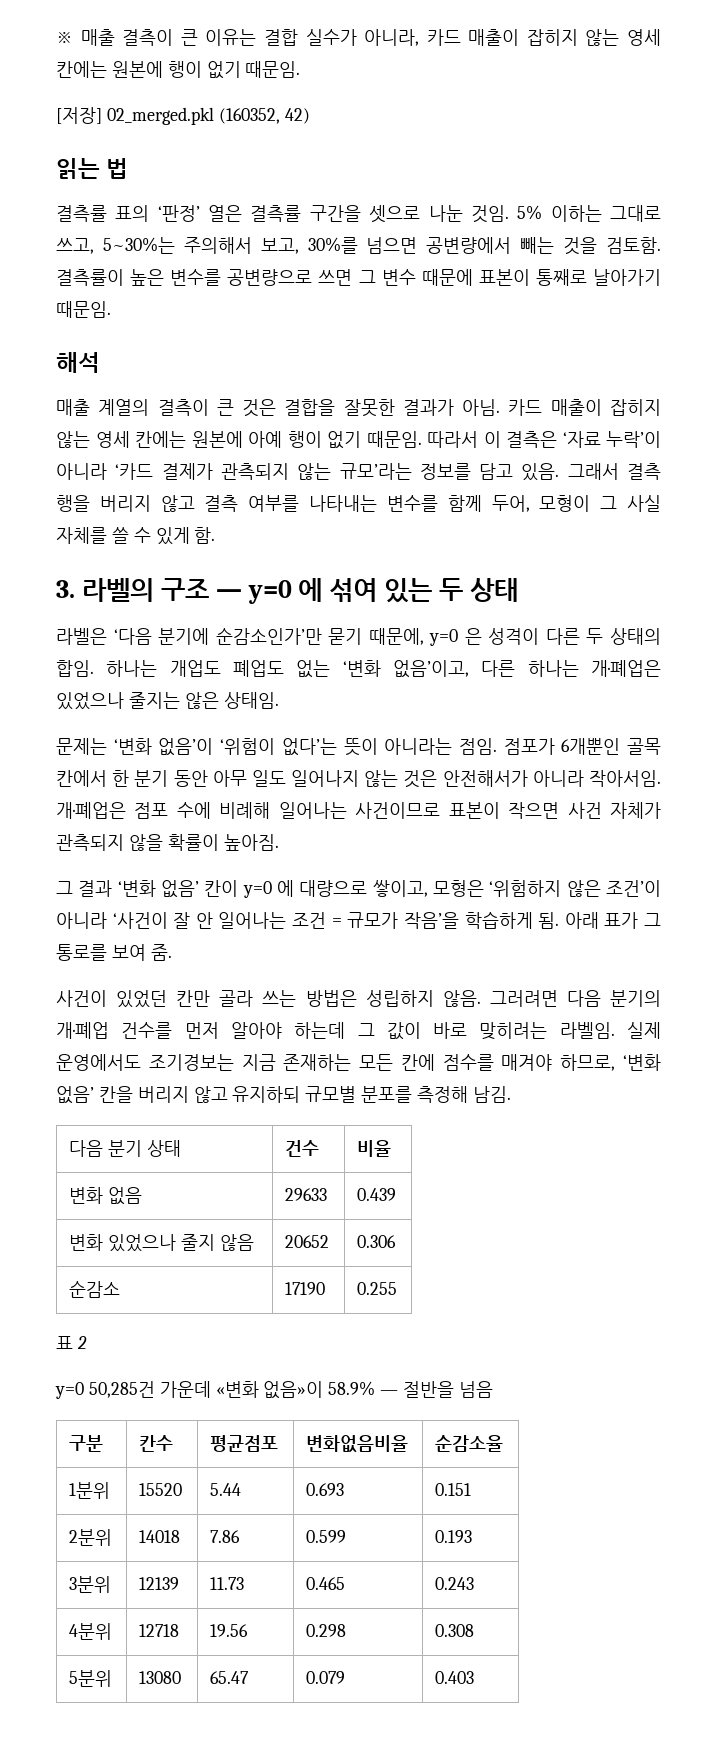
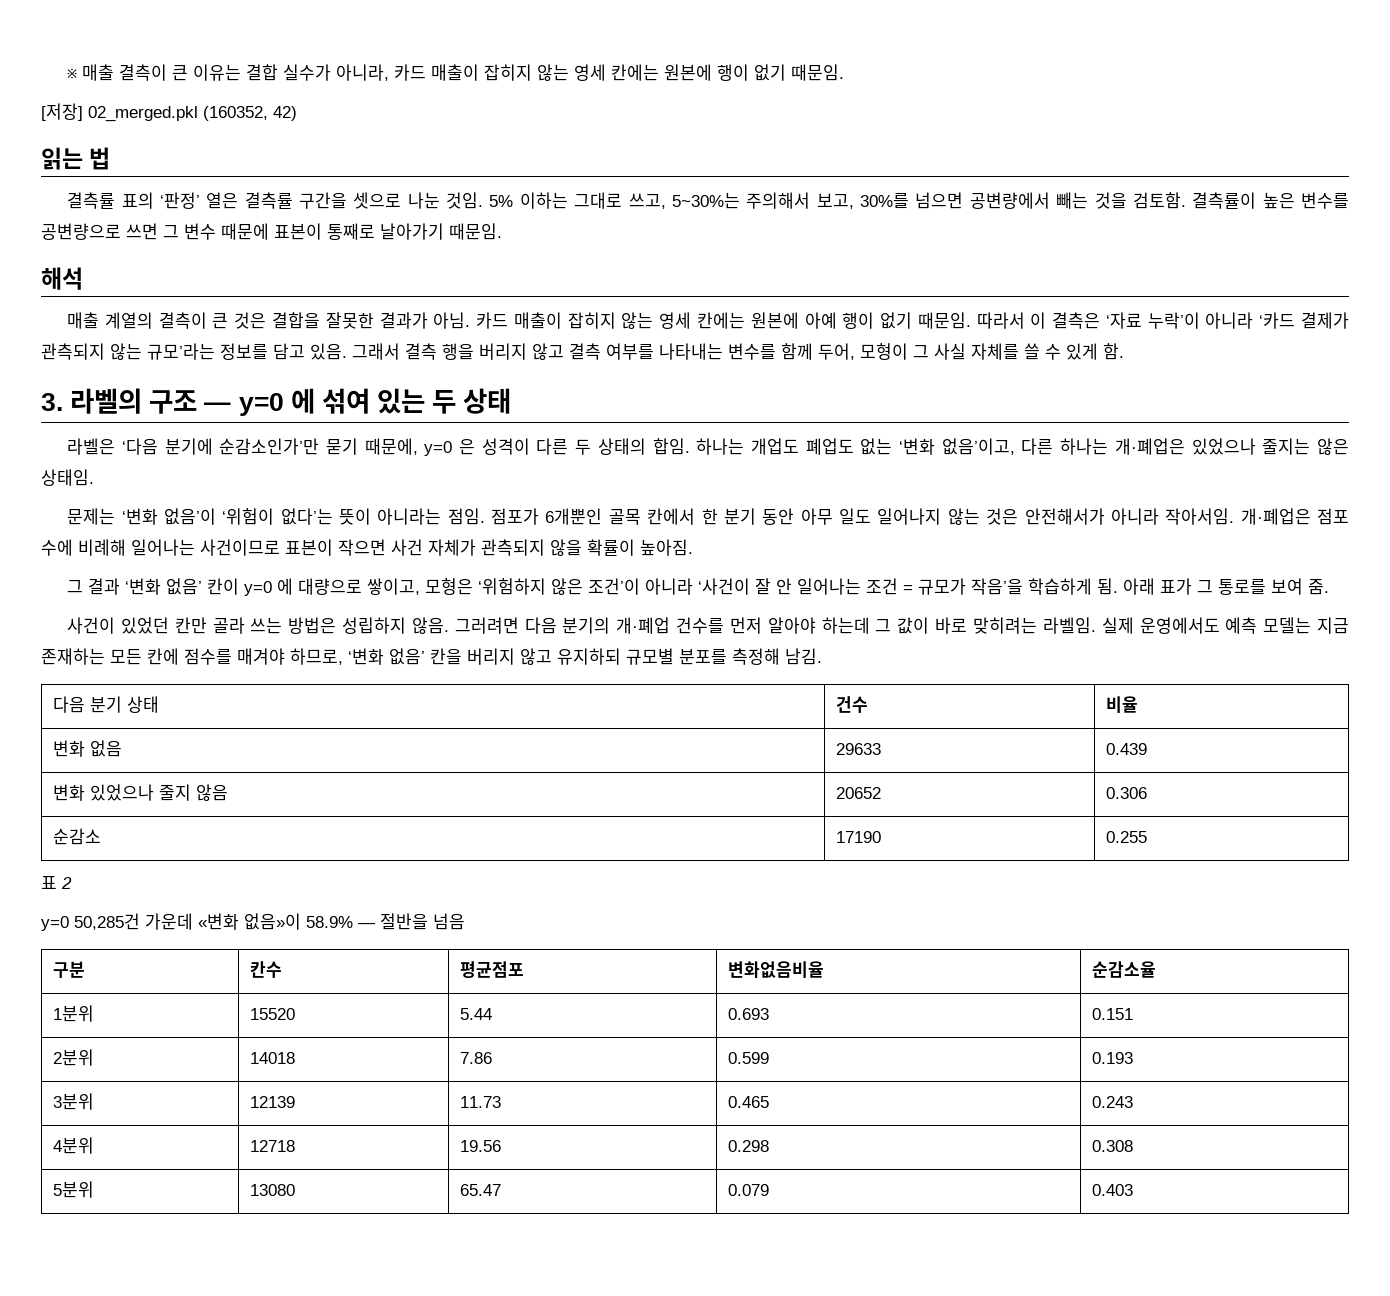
[148,1054,234,1071] 조기경보는 -> [1225,617,1312,634] 예측 모델는

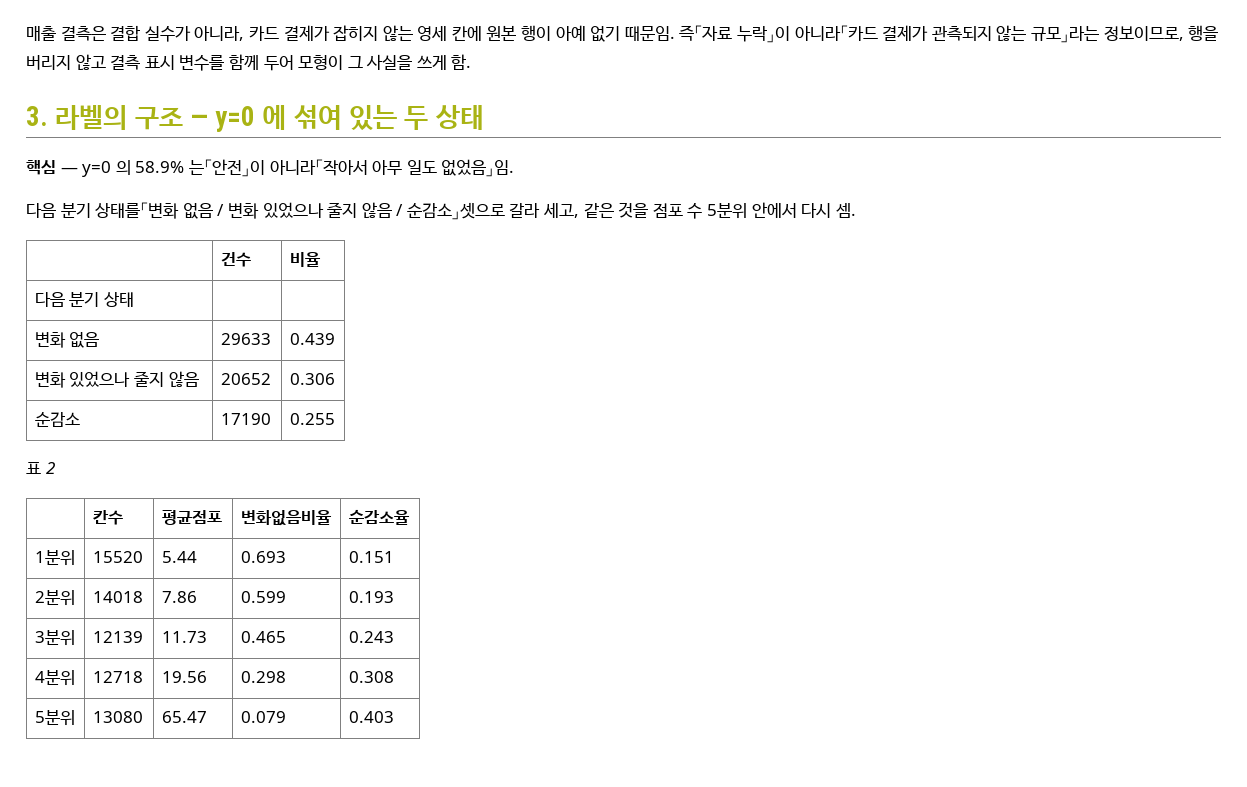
[67,64,242,81] ※ 매출 결측이 큰 이유는 -> [26,26,106,41] 매출 결측은
[431,64,845,81] [41,103,297,122] [41,147,111,170] [67,192,1349,209] [41,223,502,240] [41,267,83,290] [67,312,1349,329] [41,343,437,360] 매출이 잡히지 않는 영세 칸에는 원본에 행이 없기 때문임. // [저장] 02_merged.pkl (160352, 42) // 읽는 법 // 결측률 표의 ‘판정’ 열은 결측률 구간을 셋으로 나눈 것임. 5% 이하는 그대로 쓰고, 5~30%는 주의해서 보고, 30%를 넘으면 공변량에서 빼는 것을 검토함. 결측률이 높은 변수를 공변량으로 쓰면 그 변수 때문에 표본이 통째로 날아가기 때문임. // 해석 // 매출 계열의 결측이 큰 것은 결합을 잘못한 결과가 아님. 카드 매출이 잡히지 않는 영세 칸에는 원본에 아예 행이 없기 때문임. 따라서 이 결측은 ‘자료 누락’이 아니라 ‘카드 결제가 관측되지 않는 규모’라는 정보를 담고 있음. 그래서 결측 -> [283,25,1184,43] 결제가 잡히지 않는 영세 칸에 원본 행이 아예 없기 때문임. 즉「자료 누락」이 아니라「카드 결제가 관측되지 않는 규모」라는 정보이므로,
[606,343,723,360] 여부를 나타내는 -> [144,55,175,70] 표시
[818,343,855,360] 두어, -> [263,55,294,71] 두어
[934,343,1098,360] 사실 자체를 쓸 수 있게 -> [366,54,447,70] 사실을 쓰게
[67,438,1349,456] [41,469,94,486] [67,508,1349,525] [41,539,693,556] [67,578,1330,596] [67,617,1349,634] [41,648,822,665] 라벨은 ‘다음 분기에 순감소인가’만 묻기 때문에, y=0 은 성격이 다른 두 상태의 합임. 하나는 개업도 폐업도 없는 ‘변화 없음’이고, 다른 하나는 개·폐업은 있었으나 줄지는 않은 상태임. // 문제는 ‘변화 없음’이 ‘위험이 없다’는 뜻이 아니라는 점임. 점포가 6개뿐인 골목 칸에서 한 분기 동안 아무 일도 일어나지 않는 것은 안전해서가 아니라 작아서임. 개·폐업은 점포 수에 비례해 일어나는 사건이므로 표본이 작으면 사건 자체가 관측되지 않을 확률이 높아짐. // 그 결과 ‘변화 없음’ 칸이 y=0 에 대량으로 쌓이고, 모형은 ‘위험하지 않은 조건’이 아니라 ‘사건이 잘 안 일어나는 조건 = 규모가 작음’을 학습하게 됨. 아래 표가 그 통로를 보여 줌. // 사건이 있었던 칸만 골라 쓰는 방법은 성립하지 않음. 그러려면 다음 분기의 개·폐업 건수를 먼저 알아야 하는데 그 값이 바로 맞히려는 라벨임. 실제 운영에서도 예측 모델는 지금 존재하는 모든 칸에 점수를 매겨야 하므로, ‘변화 없음’ 칸을 버리지 않고 유지하되 규모별 분포를 측정해 남김. -> [26,159,515,177] [26,202,856,220] [220,252,251,267] [289,252,321,267] 핵심 — y=0 의 58.9% 는「안전」이 아니라「작아서 아무 일도 없었음」임. // 다음 분기 상태를「변화 없음 / 변화 있었으나 줄지 않음 / 순감소」셋으로 갈라 세고, 같은 것을 점포 수 5분위 안에서 다시 셈. // | 건수 | 비율
[835,696,868,713] [1105,696,1138,713] 건수 | 비율 -> (135, 299) |
[41,913,465,931] [52,961,85,978] // y=0 50,285건 가운데 «변화 없음»이 58.9% — 절반을 넘음 // 구분 -> (55, 468) //

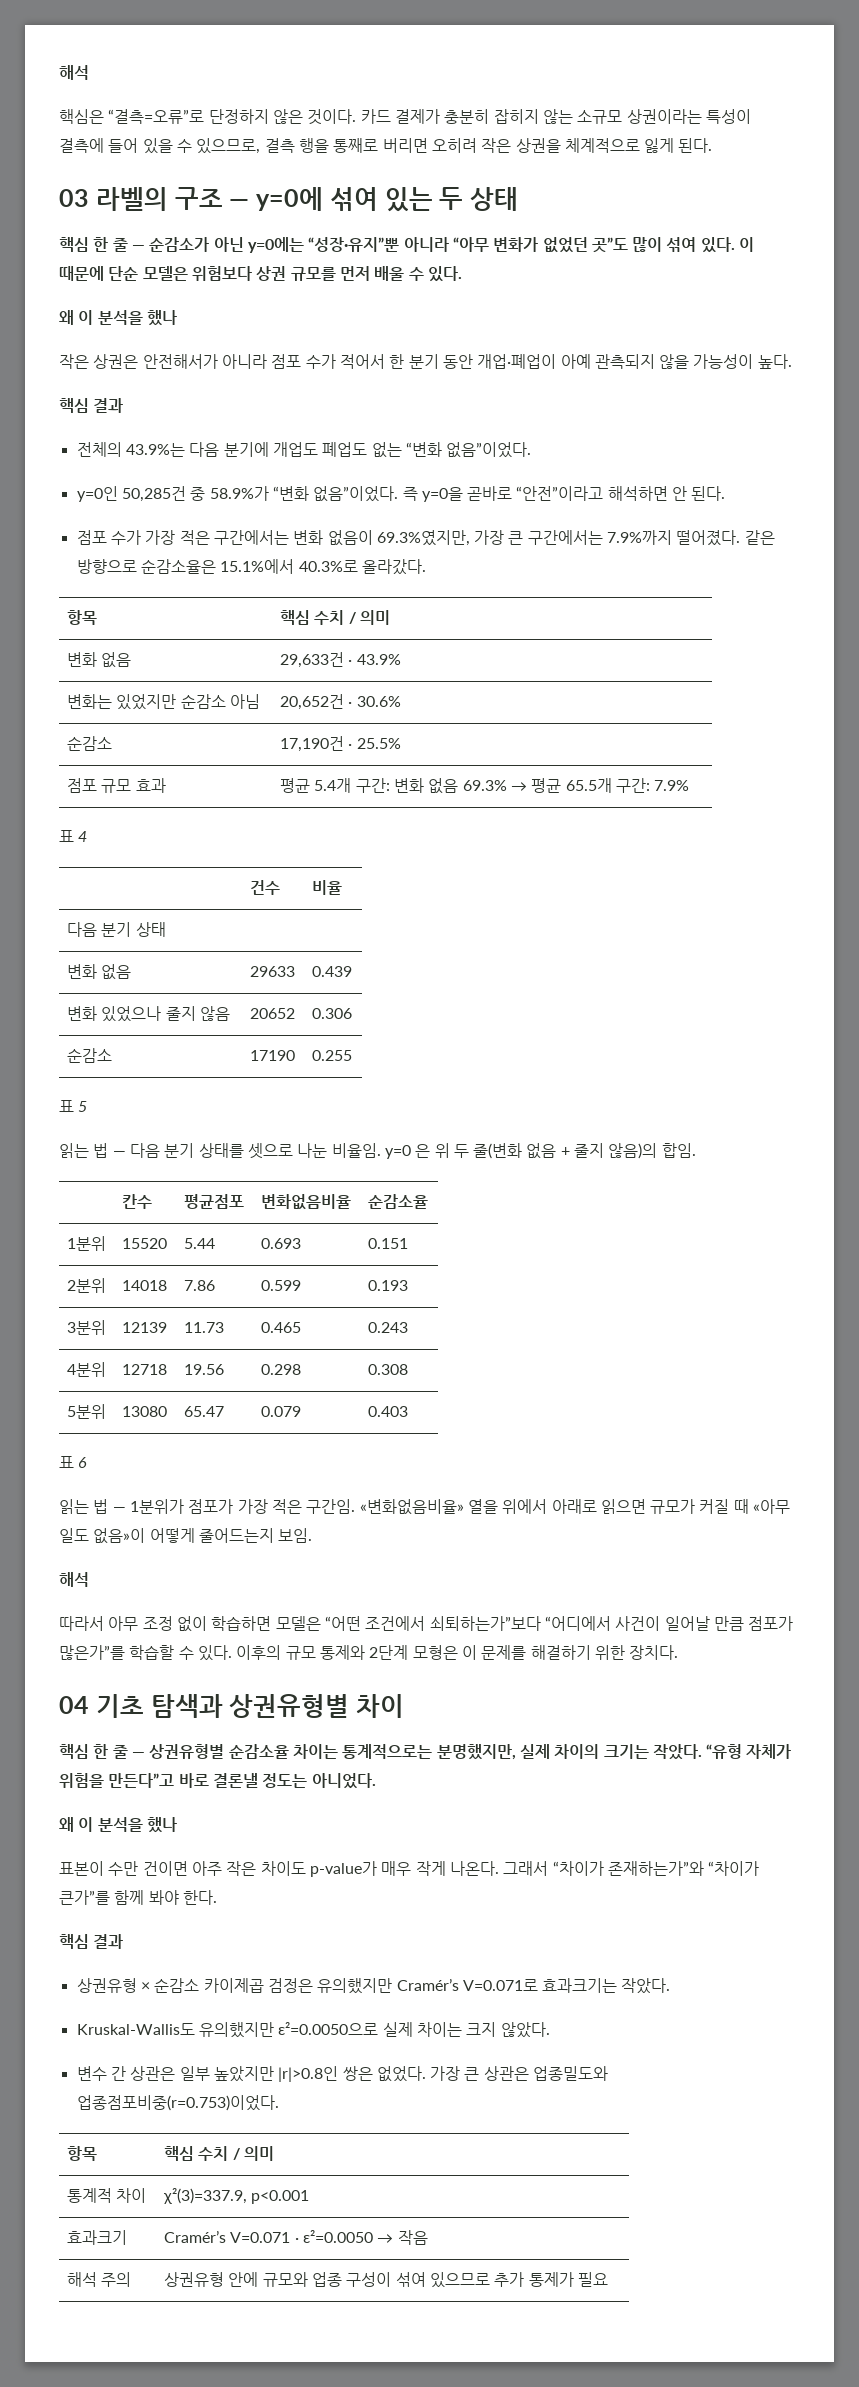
[26,25,330,42] 매출 결측은 결합 실수가 아니라, 카드 결제가 -> [59,65,89,80] [59,109,490,125] 해석 // 핵심은 “결측=오류”로 단정하지 않은 것이다. 카드 결제가 충분히
[417,25,1219,43] [26,54,472,71] [26,106,48,126] 영세 칸에 원본 행이 아예 없기 때문임. 즉「자료 누락」이 아니라「카드 결제가 관측되지 않는 규모」라는 정보이므로, 행을 버리지 않고 결측 표시 변수를 함께 두어 모형이 그 사실을 쓰게 함. // 3. -> [577,109,751,124] [59,138,713,154] [59,189,89,207] 소규모 상권이라는 특성이 결측에 들어 있을 수 있으므로, 결측 행을 통째로 버리면 오히려 작은 상권을 체계적으로 잃게 된다. // 03
[215,105,287,132] y=0 에 -> [256,187,323,211] y=0에
[60,159,515,177] [26,202,856,220] — y=0 의 58.9% 는「안전」이 아니라「작아서 아무 일도 없었음」임. // 다음 분기 상태를「변화 없음 / 변화 있었으나 줄지 않음 / 순감소」셋으로 갈라 세고, 같은 것을 점포 수 5분위 안에서 다시 셈. -> [93,237,755,253] [59,266,462,282] [59,310,177,326] [59,354,792,369] [59,398,124,413] [76,442,532,458] [76,486,726,502] [76,530,775,546] [76,559,426,575] [66,610,97,625] [279,610,390,625] [66,652,132,668] [279,652,401,668] [66,694,260,710] [279,694,401,710] [66,736,112,751] [279,736,401,752] [66,778,166,793] [279,778,690,794] [59,830,88,842] 한 줄 — 순감소가 아닌 y=0에는 “성장·유지”뿐 아니라 “아무 변화가 없었던 곳”도 많이 섞여 있다. 이 때문에 단순 모델은 위험보다 상권 규모를 먼저 배울 수 있다. // 왜 이 분석을 했나 // 작은 상권은 안전해서가 아니라 점포 수가 적어서 한 분기 동안 개업·폐업이 아예 관측되지 않을 가능성이 높다. // 핵심 결과 // 전체의 43.9%는 다음 분기에 개업도 폐업도 없는 “변화 없음”이었다. // y=0인 50,285건 중 58.9%가 “변화 없음”이었다. 즉 y=0을 곧바로 “안전”이라고 해석하면 안 된다. // 점포 수가 가장 적은 구간에서는 변화 없음이 69.3%였지만, 가장 큰 구간에서는 7.9%까지 떨어졌다. 같은 방향으로 순감소율은 15.1%에서 40.3%로 올라갔다. // 항목 | 핵심 수치 / 의미 // 변화 없음 | 29,633건 · 43.9% // 변화는 있었지만 순감소 아님 | 20,652건 · 30.6% // 순감소 | 17,190건 · 25.5% // 점포 규모 효과 | 평균 5.4개 구간: 변화 없음 69.3% → 평균 65.5개 구간: 7.9% // 표 4
[45,462,55,474] 2 -> [78,1101,88,1112] [59,1143,696,1159] 5 // 읽는 법 — 다음 분기 상태를 셋으로 나눈 비율임. y=0 은 위 두 줄(변화 없음 + 줄지 않음)의 합임.
(394, 717) none -> [59,1456,88,1468] [59,1499,791,1515] [59,1528,313,1544] [59,1572,89,1587] [59,1616,794,1632] [59,1645,679,1661] [59,1694,404,1718] [59,1744,792,1760] [59,1773,376,1789] [59,1817,177,1833] [59,1861,760,1877] [59,1890,217,1905] [59,1934,124,1949] [76,1978,671,1994] [76,2022,550,2038] [76,2066,609,2082] [76,2095,279,2111] [66,2146,97,2161] [163,2146,274,2161] [66,2188,147,2203] [162,2188,310,2204] [66,2230,127,2245] [163,2230,428,2245] [66,2272,132,2287] [163,2272,608,2288] // 표 6 // 읽는 법 — 1분위가 점포가 가장 적은 구간임. «변화없음비율» 열을 위에서 아래로 읽으면 규모가 커질 때 «아무 일도 없음»이 어떻게 줄어드는지 보임. // 해석 // 따라서 아무 조정 없이 학습하면 모델은 “어떤 조건에서 쇠퇴하는가”보다 “어디에서 사건이 일어날 만큼 점포가 많은가”를 학습할 수 있다. 이후의 규모 통제와 2단계 모형은 이 문제를 해결하기 위한 장치다. // 04 기초 탐색과 상권유형별 차이 // 핵심 한 줄 — 상권유형별 순감소율 차이는 통계적으로는 분명했지만, 실제 차이의 크기는 작았다. “유형 자체가 위험을 만든다”고 바로 결론낼 정도는 아니었다. // 왜 이 분석을 했나 // 표본이 수만 건이면 아주 작은 차이도 p-value가 매우 작게 나온다. 그래서 “차이가 존재하는가”와 “차이가 큰가”를 함께 봐야 한다. // 핵심 결과 // 상권유형 × 순감소 카이제곱 검정은 유의했지만 Cramér’s V=0.071로 효과크기는 작았다. // Kruskal-Wallis도 유의했지만 ε²=0.0050으로 실제 차이는 크지 않았다. // 변수 간 상관은 일부 높았지만 |r|>0.8인 쌍은 없었다. 가장 큰 상관은 업종밀도와 업종점포비중(r=0.753)이었다. // 항목 | 핵심 수치 / 의미 // 통계적 차이 | χ²(3)=337.9, p<0.001 // 효과크기 | Cramér’s V=0.071 · ε²=0.0050 → 작음 // 해석 주의 | 상권유형 안에 규모와 업종 구성이 섞여 있으므로 추가 통제가 필요

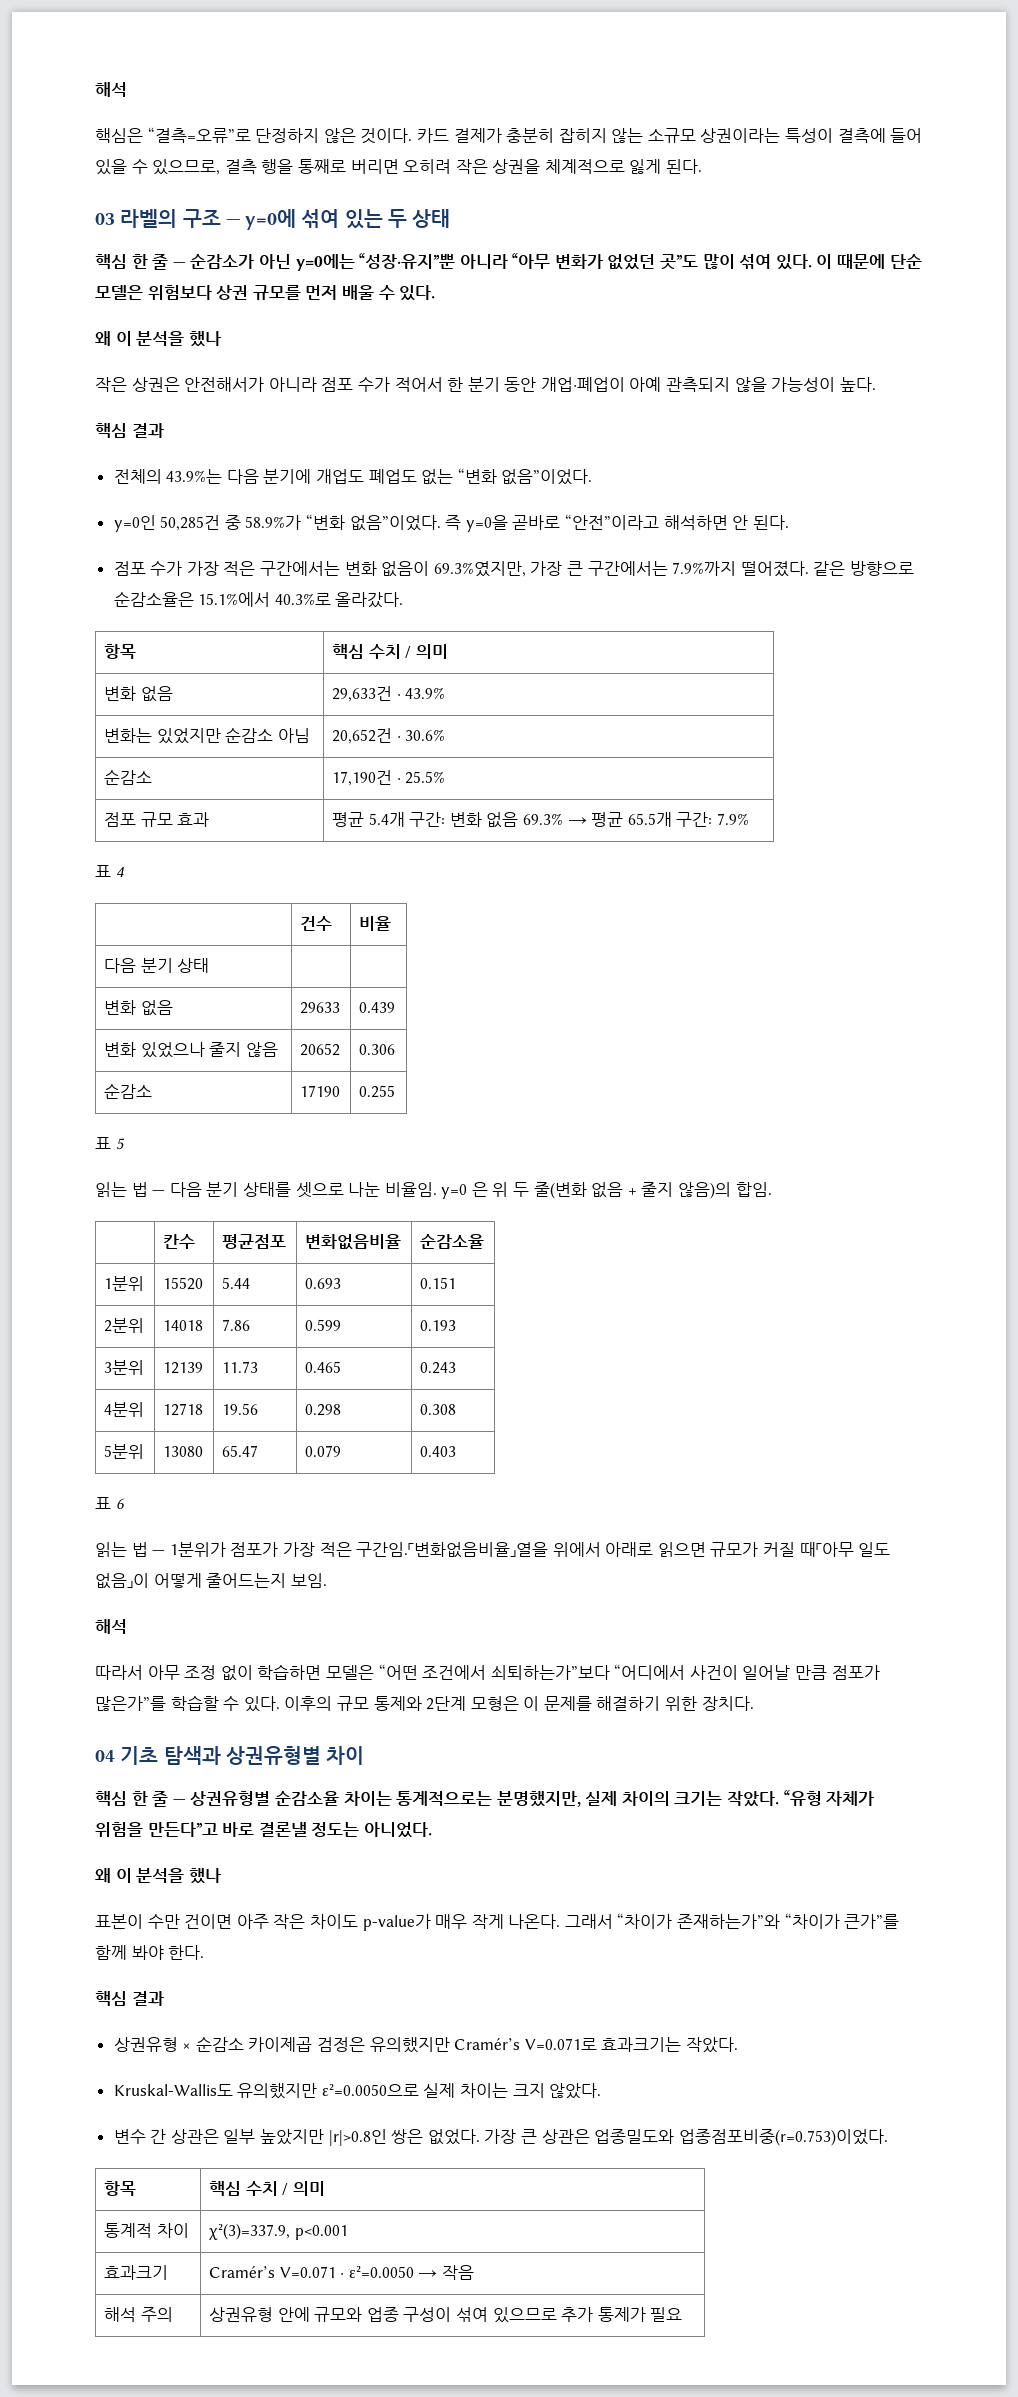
[359,1499,464,1515] «변화없음비율» -> [408,1542,517,1558] 「변화없음비율」
[753,1499,791,1514] [59,1528,146,1544] «아무 일도 없음»이 -> [815,1542,891,1557] [95,1573,149,1589] 「아무 일도 없음」이

